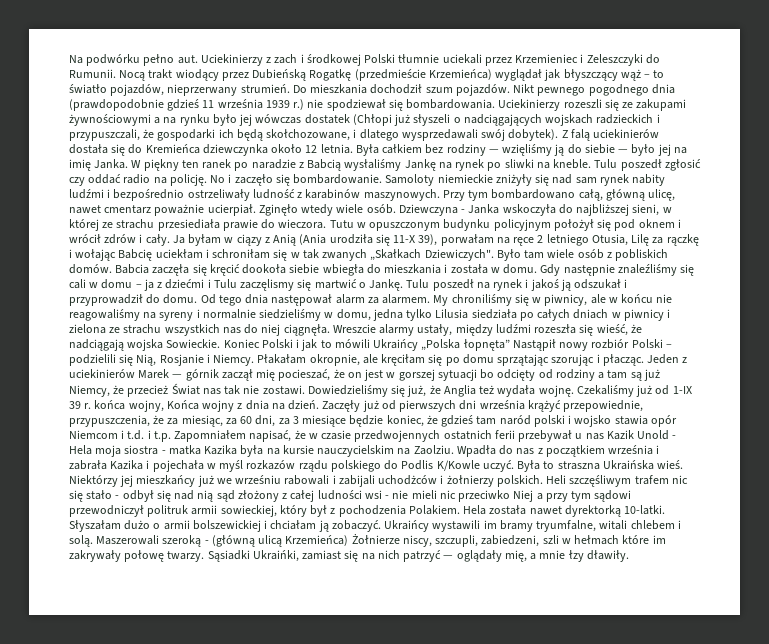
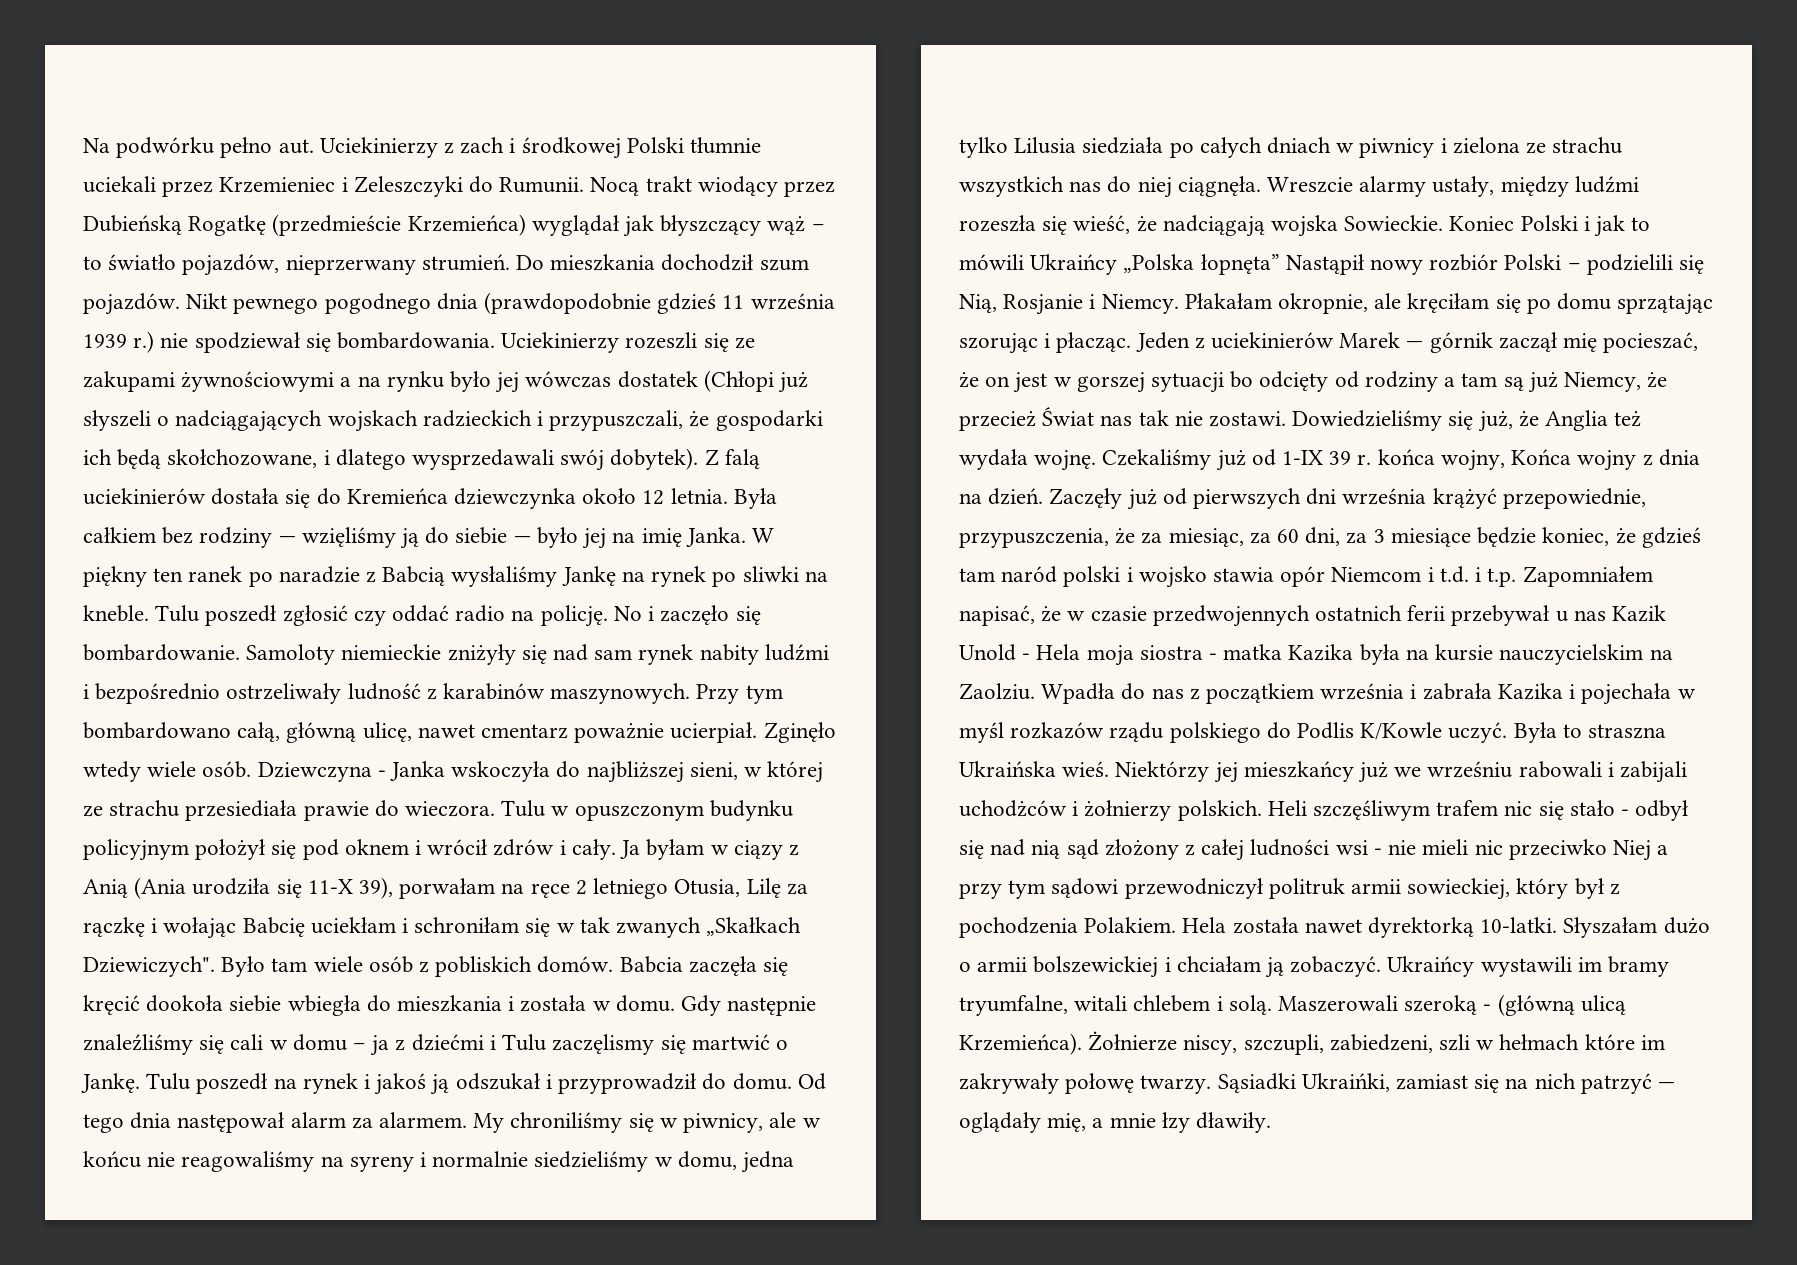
[329,220,354,228] Tutu -> [501,800,546,817] Tulu
[285,535,349,546] Krzemieńca) -> [959,1033,1082,1055] Krzemieńca).

